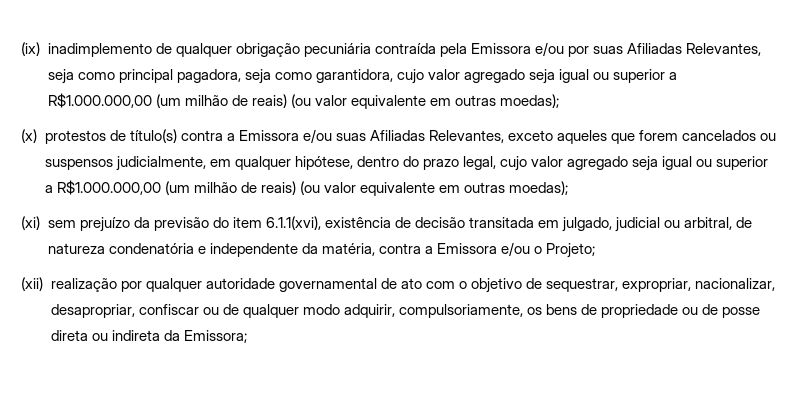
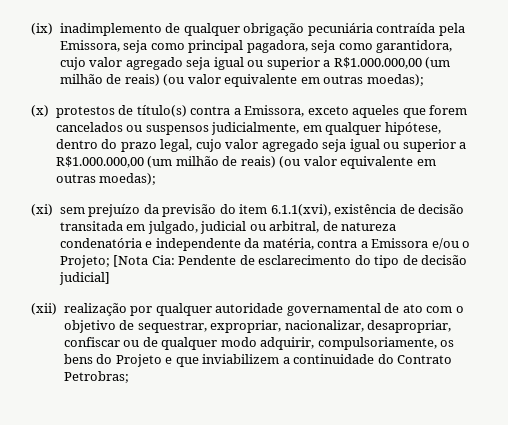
[470,42,762,57] Emissora e/ou por suas Afiliadas Relevantes, -> [59,40,120,52] Emissora,
[238,129,505,143] Emissora e/ou suas Afiliadas Relevantes, -> [244,105,305,117] Emissora,
(596, 250) none -> [113,255,468,268] [58,272,110,285] [Nota Cia: Pendente de esclarecimento do tipo de decisão judicial]
[581,304,761,318] [50,330,247,343] de propriedade ou de posse direta ou indireta da Emissora; -> [96,354,453,367] [63,371,129,383] do Projeto e que inviabilizem a continuidade do Contrato Petrobras;

